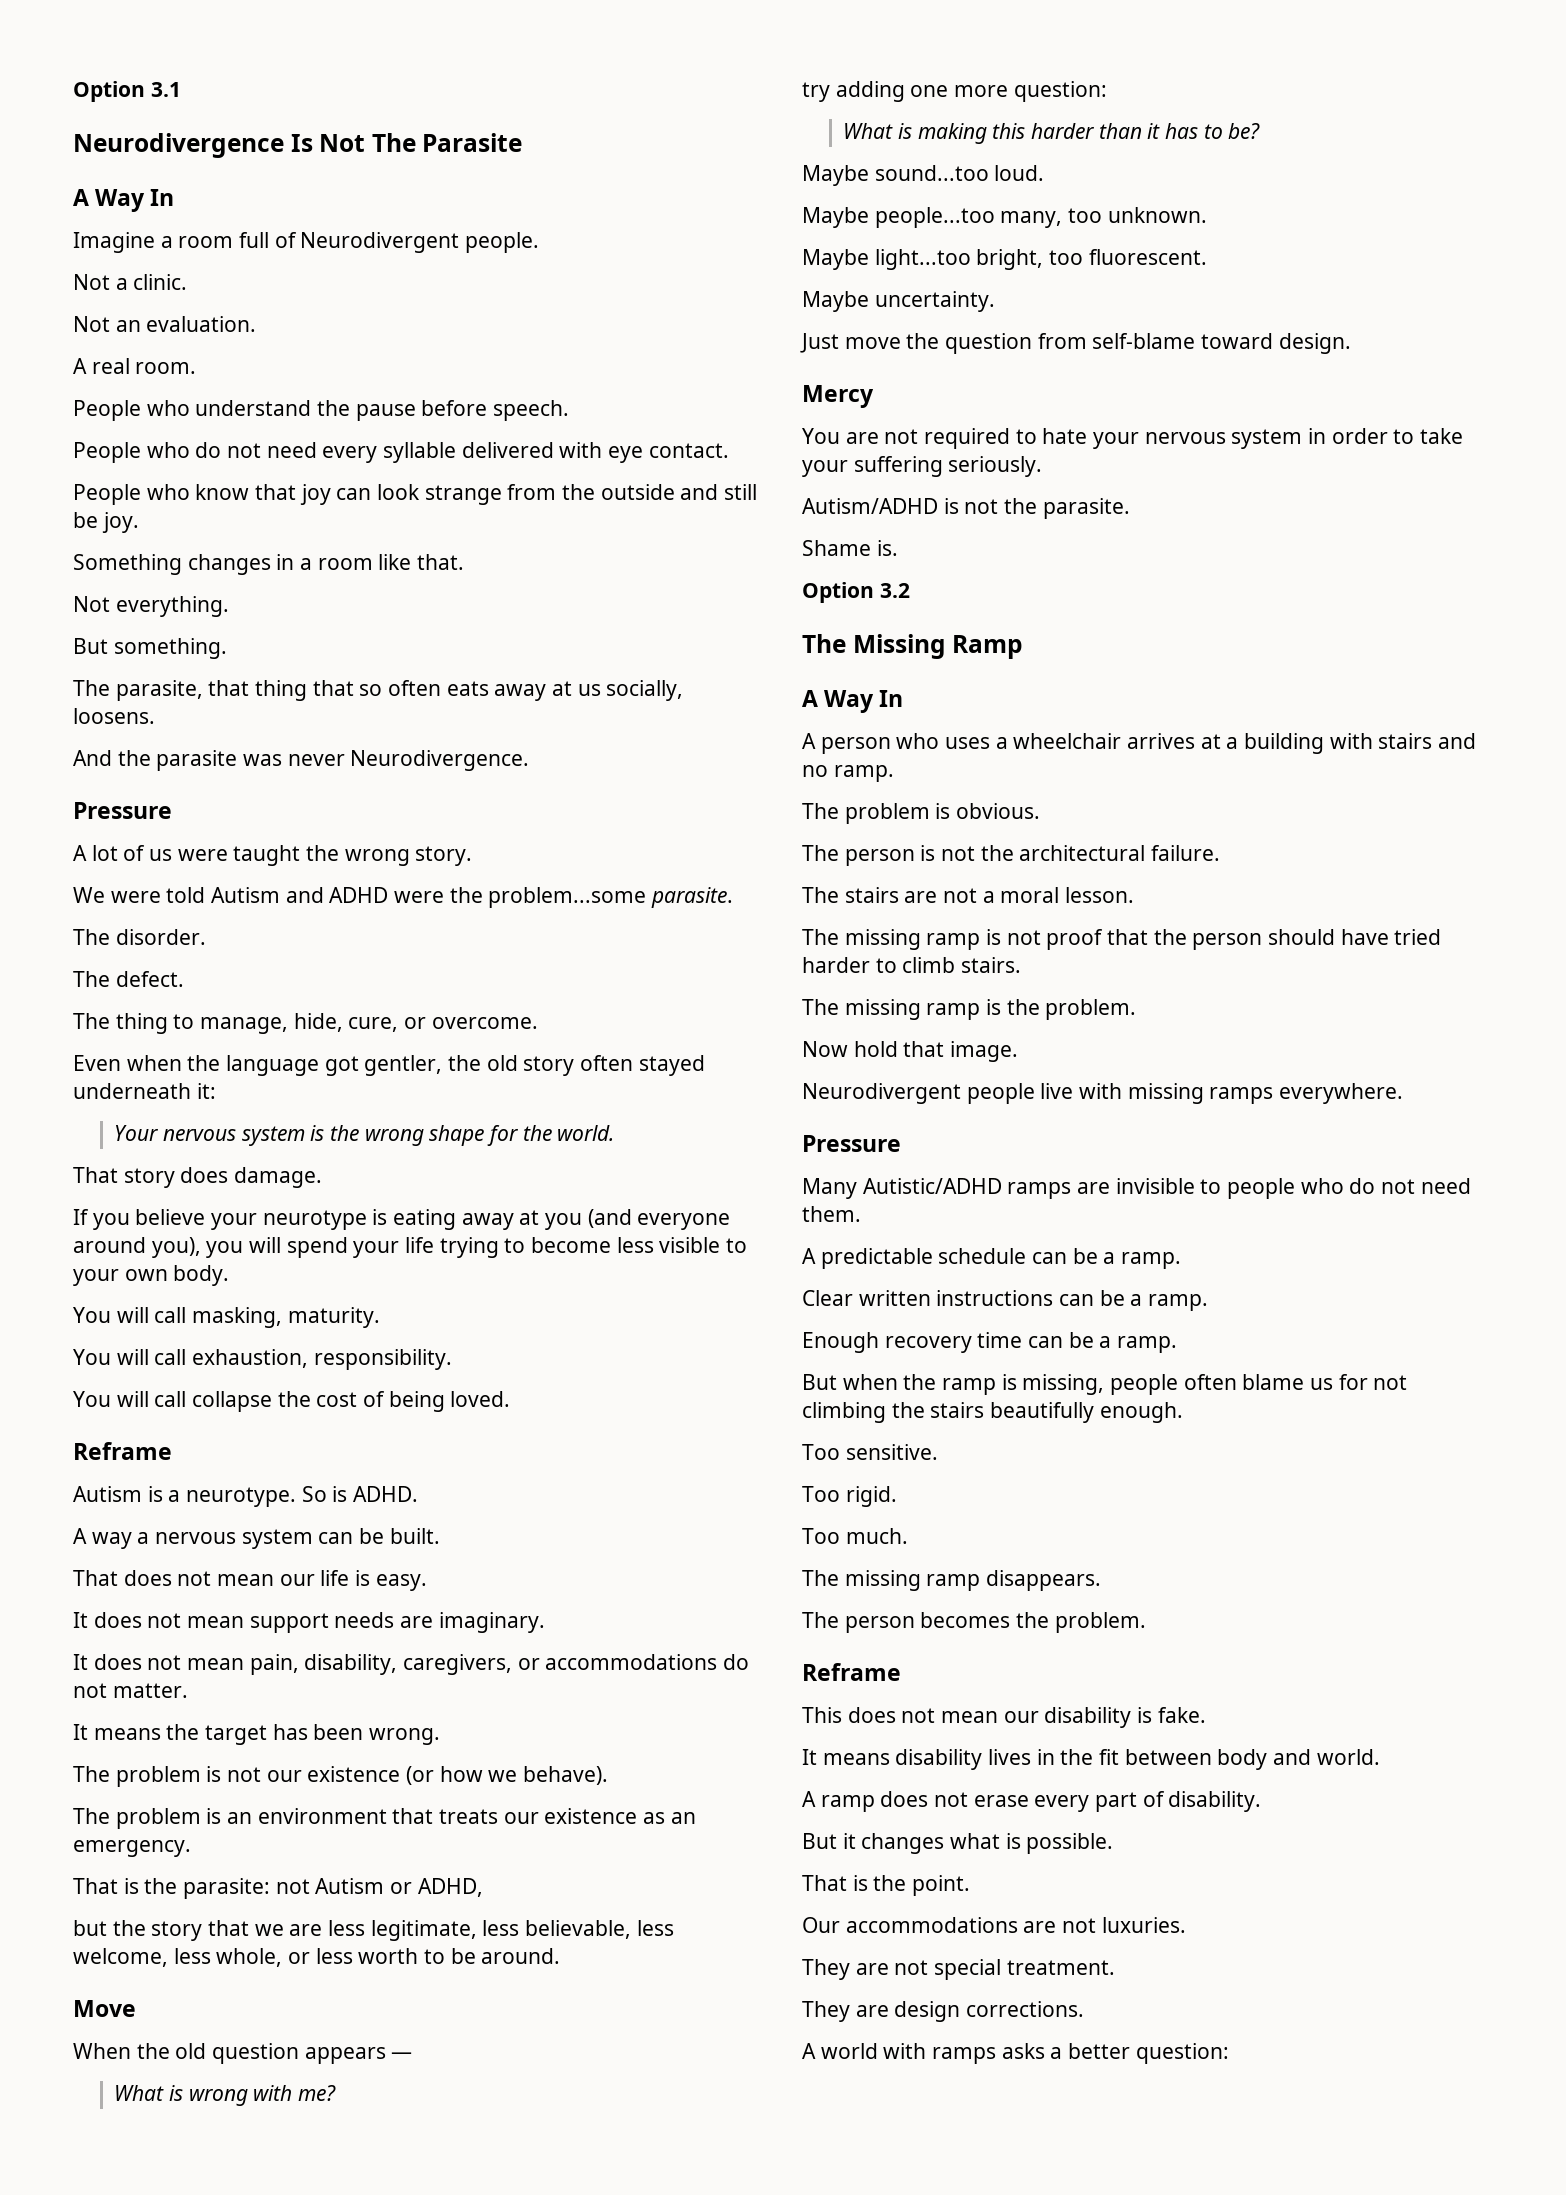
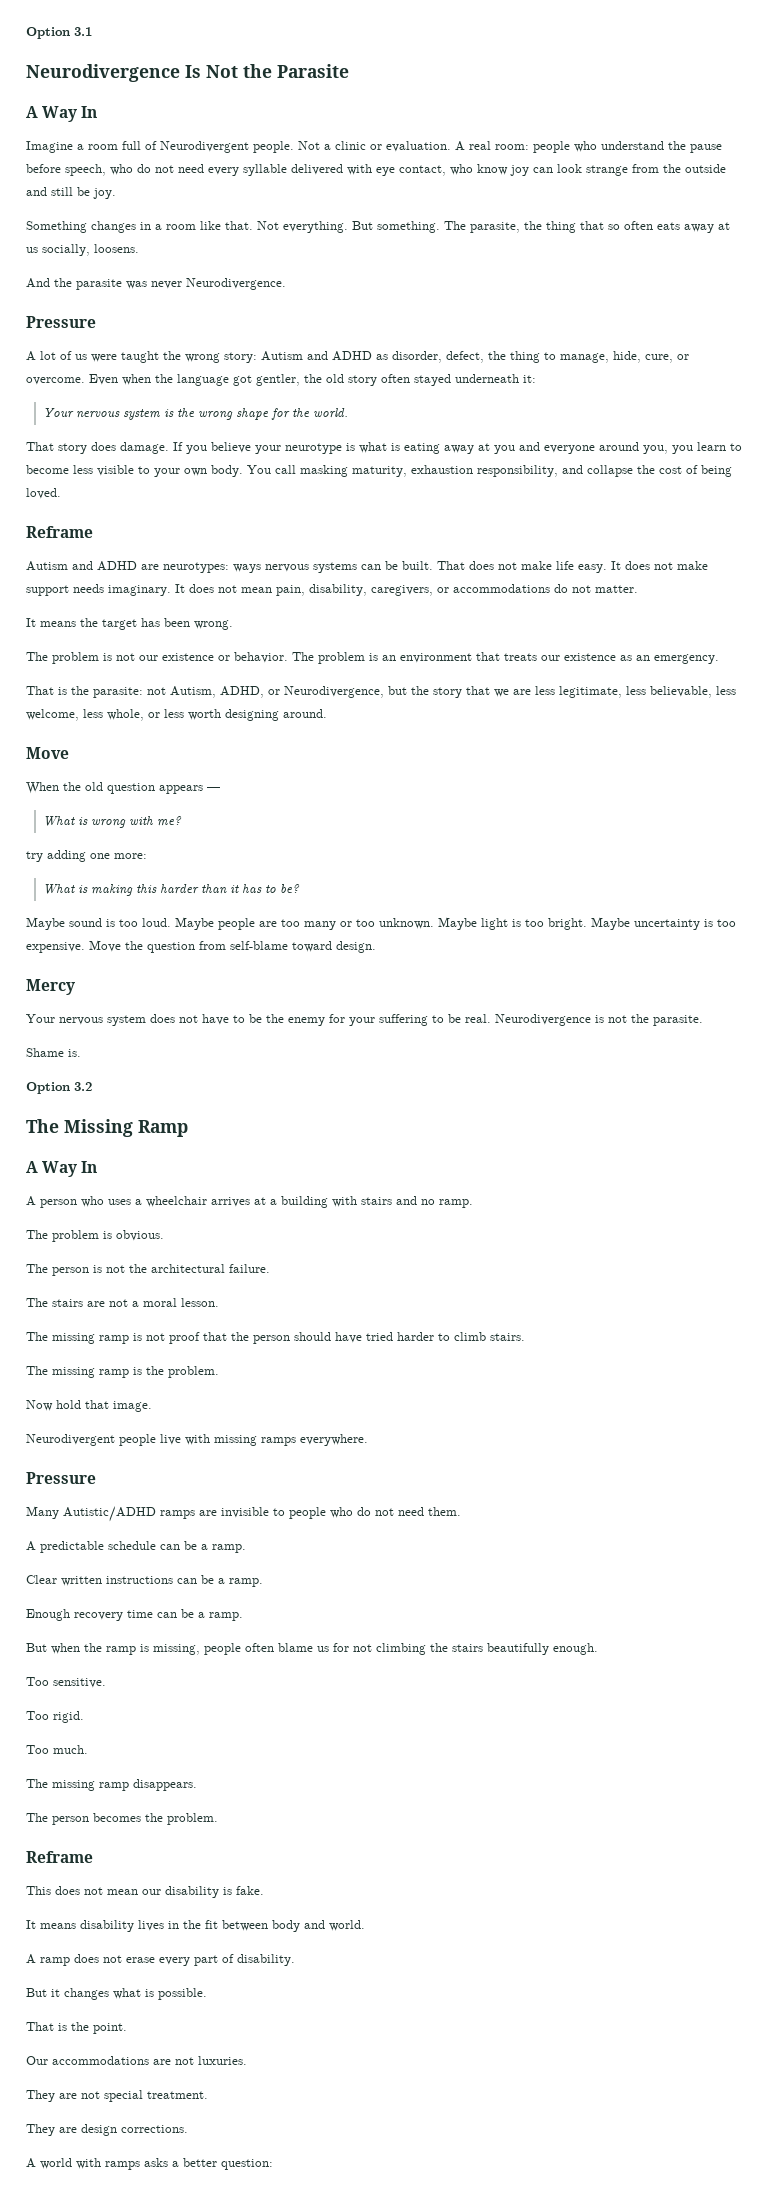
[371,133,416,152] The -> [243,64,272,78] the
(540, 242) // -> (294, 147) none
[133,274,188,290] [73,316,141,332] clinic. // Not an -> [335,141,382,150] clinic or
(257, 324) // -> (451, 146) none
[135,362,197,374] [73,400,141,421] room. // People -> [495,141,570,153] room: people
[493,400,570,421] [73,442,141,463] speech. // People -> [65,164,106,176] speech,
[648,443,729,458] [73,484,141,505] contact. // People -> [399,165,446,176] contact,
[255,484,297,500] that -> (508, 169) none
(465, 562) // -> (253, 225) none
(229, 606) // -> (348, 227) none
(227, 648) // -> (440, 227) none
[208,680,250,696] that -> [524,221,542,230] the
[415,846,473,866] [73,887,734,908] [73,929,206,945] [73,971,184,987] [73,1013,110,1029] story. // We were told Autism and ADHD were the problem...some parasite. // The disorder. // The defect. // The -> [224,351,506,363] story: Autism and ADHD as disorder, defect, the
(538, 1023) // -> (85, 381) none
(323, 1177) // -> (169, 448) none
(388, 1217) none -> [359,442,400,453] what is
[587,1209,632,1228] (and -> [519,442,540,451] and
[151,1237,499,1258] you), you will spend your life trying -> [643,442,726,454] you, you learn
[73,1307,380,1328] [73,1349,452,1370] [73,1391,187,1407] // You will call masking, maturity. // You will call exhaustion, responsibility. // You will call -> [247,465,583,477] You call masking maturity, exhaustion responsibility, and
[147,1486,419,1507] [73,1528,313,1549] is a neurotype. So is ADHD. // A way a nervous system -> [72,561,357,573] and ADHD are neurotypes: ways nervous systems
(440, 1536) // -> (433, 565) none
[217,1570,371,1586] mean our life is -> [521,561,574,570] make life
[73,1612,245,1628] // It does not mean -> [611,561,708,570] It does not make
[400,1616,434,1628] are -> (104, 588) none
(545, 1622) // -> (171, 590) none
[406,1766,609,1785] (or how we behave). // -> [218,652,288,663] or behavior.
[315,1878,483,1897] Autism or ADHD, // -> [170,686,384,698] Autism, ADHD, or Neurodivergence,
[424,1948,476,1964] to be -> [225,709,279,721] designing
[954,81,1107,102] more question: -> [114,853,147,859] more:
[874,165,1045,181] [802,207,1207,228] [802,249,1207,270] [802,291,995,312] [800,333,901,353] sound...too loud. // Maybe people...too many, too unknown. // Maybe light...too bright, too fluorescent. // Maybe uncertainty. // Just move -> [69,917,736,930] [26,940,121,953] sound is too loud. Maybe people are too many or too unknown. Maybe light is too bright. Maybe uncertainty is too expensive. Move
[802,428,1464,449] [802,456,1043,477] [802,498,938,514] You are not required to hate your nervous system in order to take your suffering seriously. // Autism/ADHD -> [26,1014,591,1026] Your nervous system does not have to be the enemy for your suffering to be real. Neurodivergence

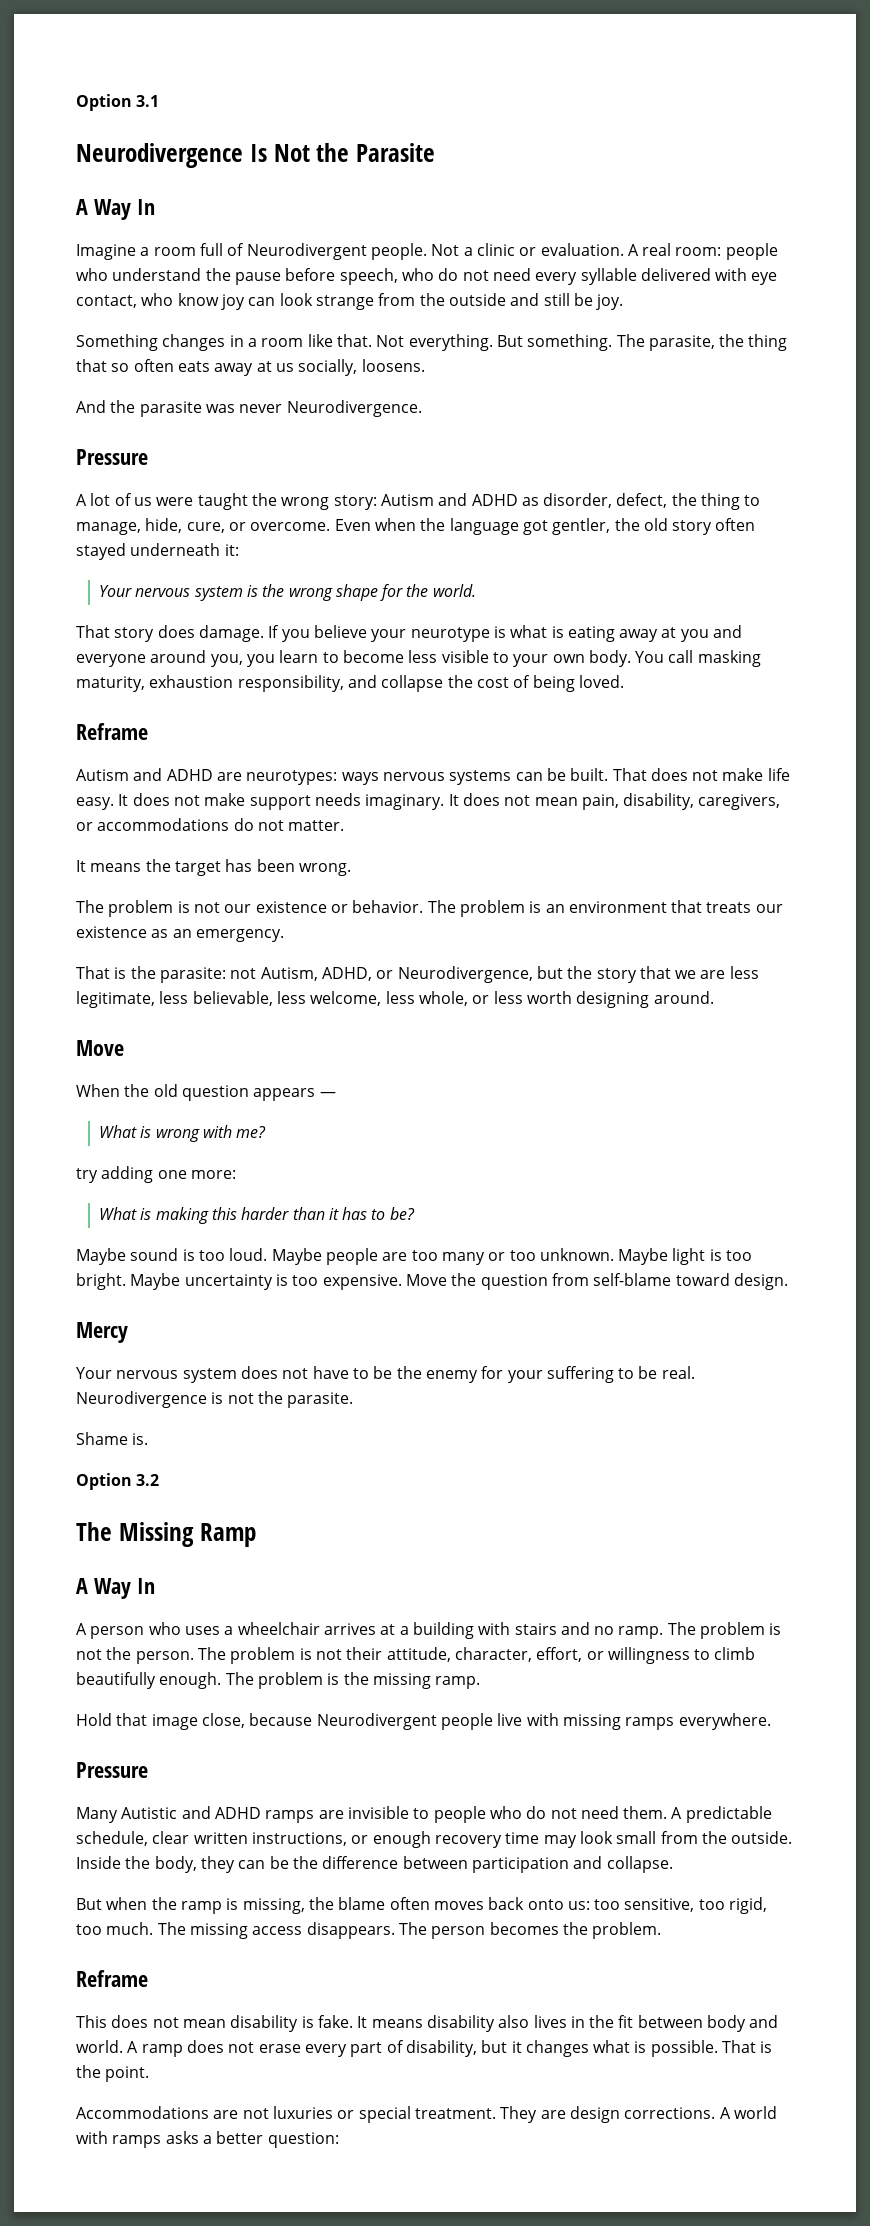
[26,1230,164,1242] [26,1264,270,1276] [26,1298,219,1307] [26,1332,525,1344] [26,1366,219,1378] [26,1400,152,1412] // The problem is obvious. // The person is not the architectural failure. // The stairs are not a moral lesson. // The missing ramp is not proof that the person should have tried harder to climb stairs. // The missing ramp is the problem. // Now hold that image. // -> [667,1622,782,1639] [76,1647,756,1664] [76,1672,481,1689] [76,1713,313,1730] The problem is not the person. The problem is not their attitude, character, effort, or willingness to climb beautifully enough. The problem is the missing ramp. // Hold that image close, because
[63,1506,156,1522] Autistic/ADHD -> [121,1806,261,1819] Autistic and ADHD
(461, 1511) // -> (668, 1812) none
[108,1541,246,1553] [26,1575,263,1587] [26,1609,243,1621] schedule can be a ramp. // Clear written instructions can be a ramp. // Enough recovery time can be a ramp. -> [76,1831,793,1848] [76,1856,673,1873] schedule, clear written instructions, or enough recovery time may look small from the outside. Inside the body, they can be the difference between participation and collapse.
[204,1643,598,1655] [26,1677,106,1688] [26,1711,84,1723] [26,1745,49,1754] people often blame us for not climbing the stairs beautifully enough. // Too sensitive. // Too rigid. // Too -> [308,1897,768,1914] [76,1924,102,1935] the blame often moves back onto us: too sensitive, too rigid, too
[26,1779,129,1791] // The missing ramp -> [157,1922,303,1939] The missing access
(197, 1785) // -> (395, 1930) none
[142,1889,161,1895] our -> (226, 2023) none
(264, 1890) // -> (353, 2021) none
(134, 1926) none -> [498,2015,530,2028] also
(365, 1925) // -> (123, 2046) none
[237,1954,295,1966] [26,1988,47,1997] disability. // But -> [405,2040,508,2057] disability, but
(207, 1994) // -> (718, 2048) none
[26,2056,247,2065] [26,2090,100,2102] Our accommodations are not luxuries. // They are not -> [76,2106,355,2119] Accommodations are not luxuries or
(208, 2095) // -> (496, 2113) none
(188, 2129) // -> (716, 2113) none

